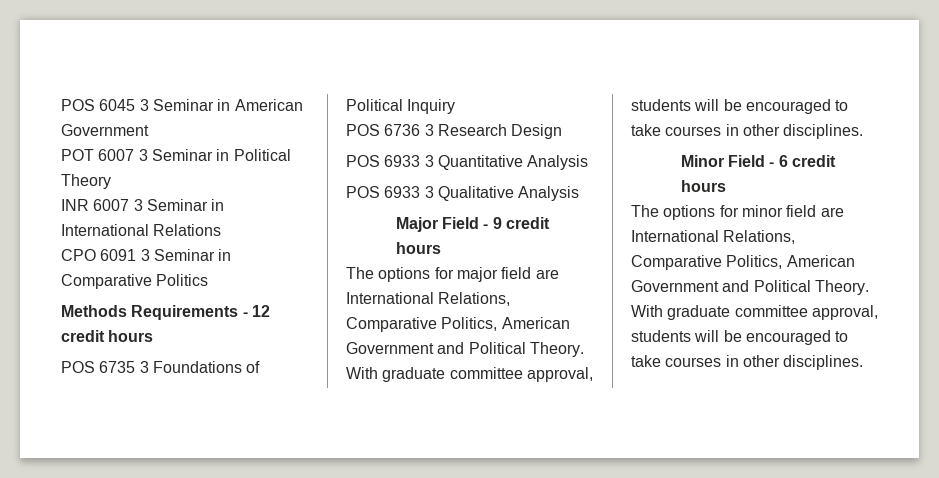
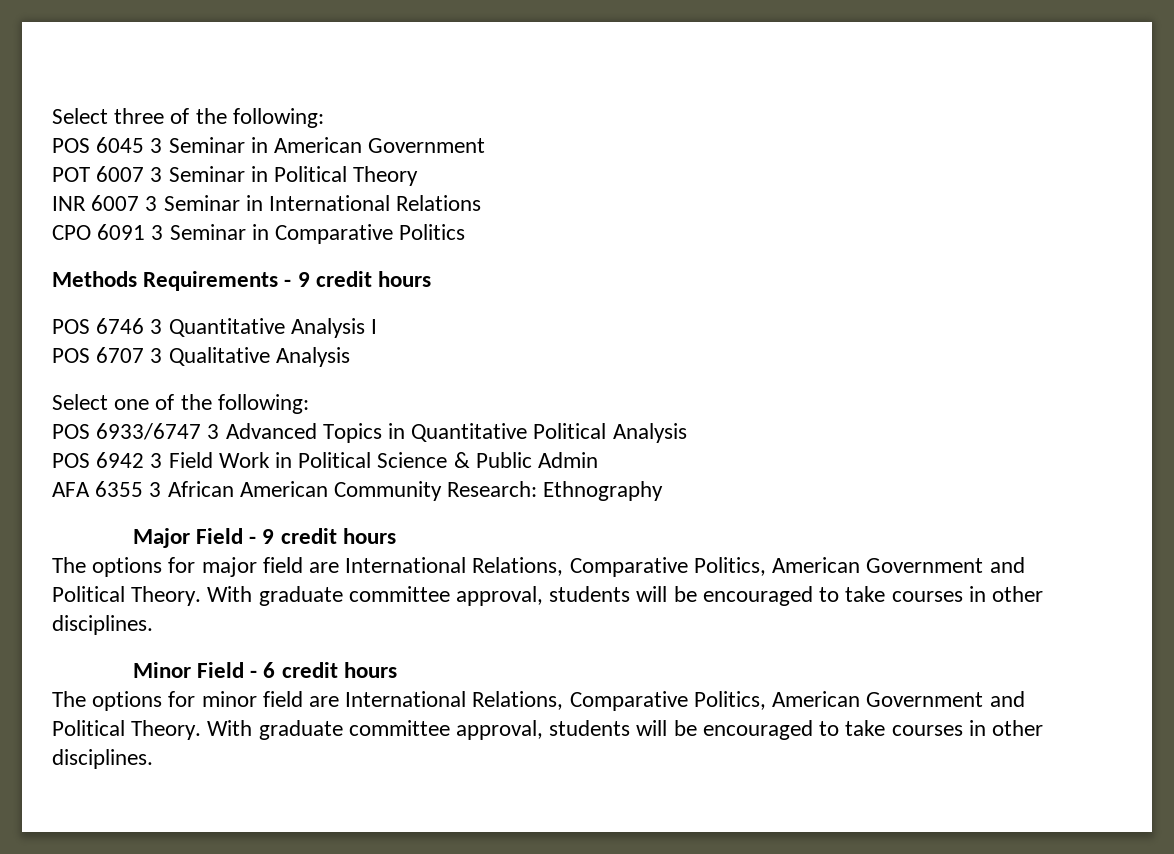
(61, 105) none -> [52,108,324,128] Select three of the following: //
[251,305,270,317] 12 -> [297,272,310,287] 9
[99,361,261,373] [346,99,456,114] [346,124,563,139] [346,155,421,167] 6735 3 Foundations of Political Inquiry // POS 6736 3 Research Design // POS 6933 -> [96,318,145,334] 6746
[346,186,421,198] // POS 6933 -> [371,319,378,334] [52,347,145,363] I // POS 6707
(580, 193) none -> [52,394,309,414] [52,423,687,443] [52,452,599,468] [52,481,664,501] // Select one of the following: // POS 6933/6747 3 Advanced Topics in Quantitative Political Analysis // POS 6942 3 Field Work in Political Science & Public Admin // AFA 6355 3 African American Community Research: Ethnography

